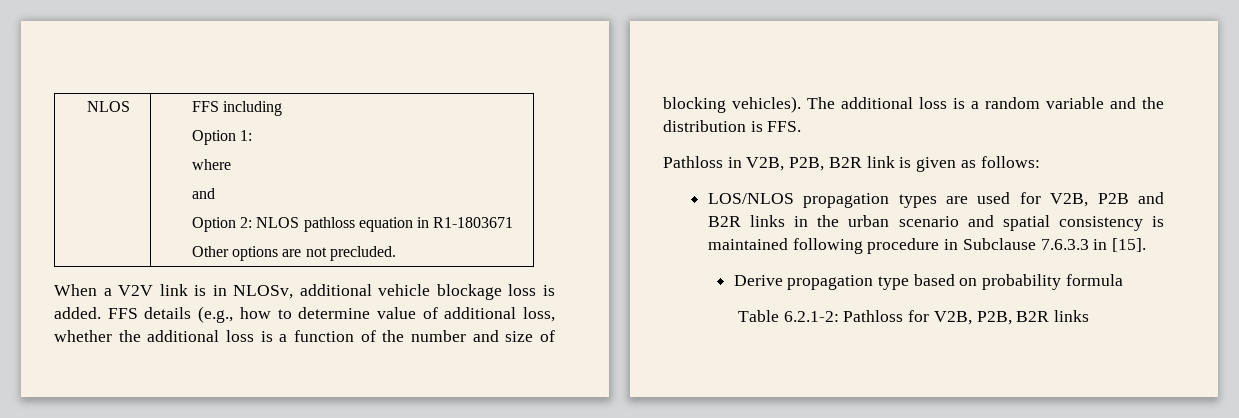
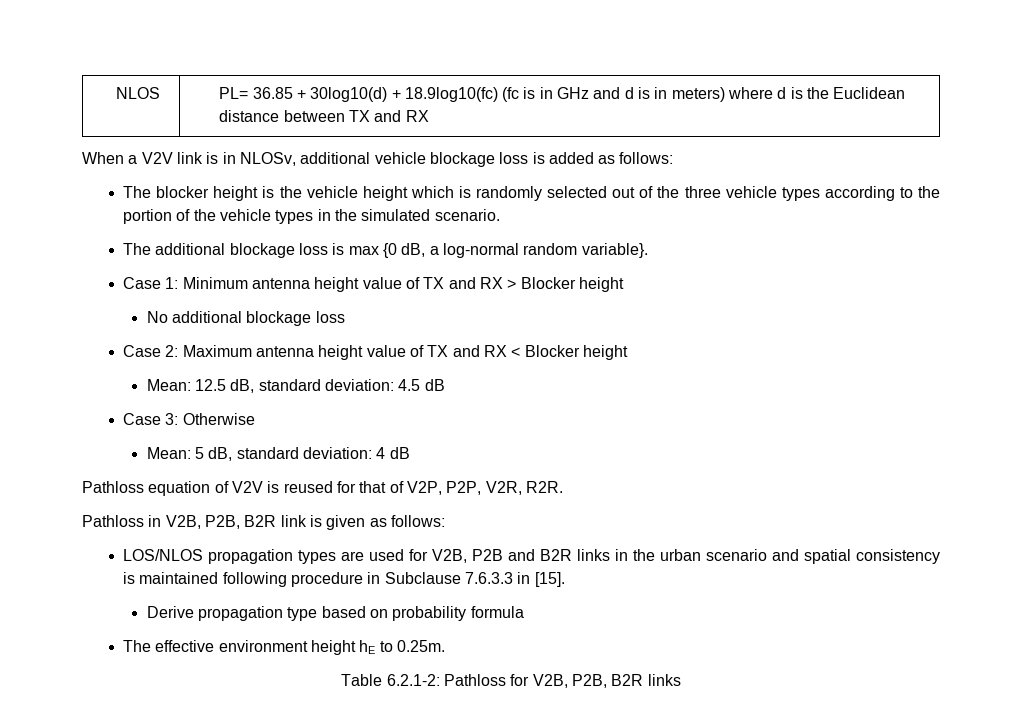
[191,101,282,116] [191,130,252,145] [191,159,231,170] [191,188,215,199] [191,217,514,232] [191,246,396,261] FFS including // Option 1: // where // and // Option 2: NLOS pathloss equation in R1-1803671 // Other options are not precluded. -> [219,87,906,102] [219,110,429,122] PL= 36.85 + 30log10(d) + 18.9log10(fc) (fc is in GHz and d is in meters) where d is the Euclidean distance between TX and RX
[54,306,555,323] [54,330,556,342] [663,96,1164,113] [663,120,802,132] added. FFS details (e.g., how to determine value of additional loss, whether the additional loss is a function of the number and size of blocking vehicles). The additional loss is a random variable and the distribution is FFS. -> [548,152,674,164] [123,186,940,201] [123,209,500,224] [123,243,648,258] [123,277,624,292] [146,311,345,326] [123,345,628,360] [146,379,445,393] [123,413,255,425] [146,447,410,461] [82,481,563,496] added as follows: // The blocker height is the vehicle height which is randomly selected out of the three vehicle types according to the portion of the vehicle types in the simulated scenario. // The additional blockage loss is max {0 dB, a log-normal random variable}. // Case 1: Minimum antenna height value of TX and RX > Blocker height // No additional blockage loss // Case 2: Maximum antenna height value of TX and RX < Blocker height // Mean: 12.5 dB, standard deviation: 4.5 dB // Case 3: Otherwise // Mean: 5 dB, standard deviation: 4 dB // Pathloss equation of V2V is reused for that of V2P, P2P, V2R, R2R.
(1123, 280) none -> [123,640,446,655] // The effective environment height hE to 0.25m.

